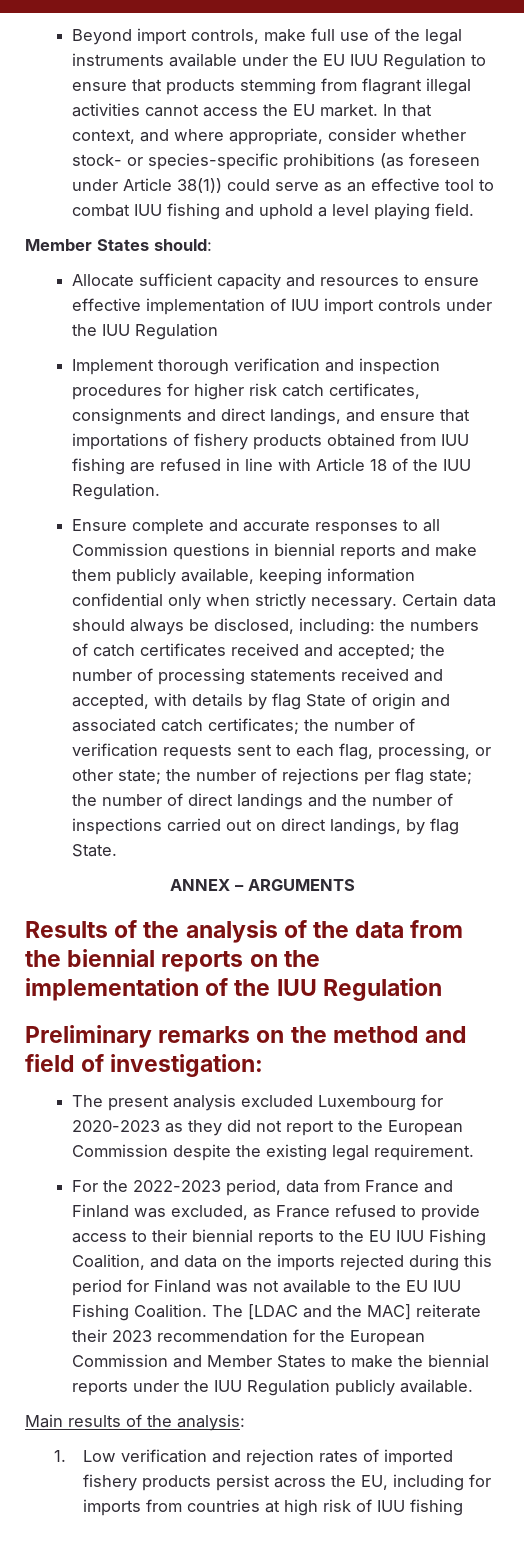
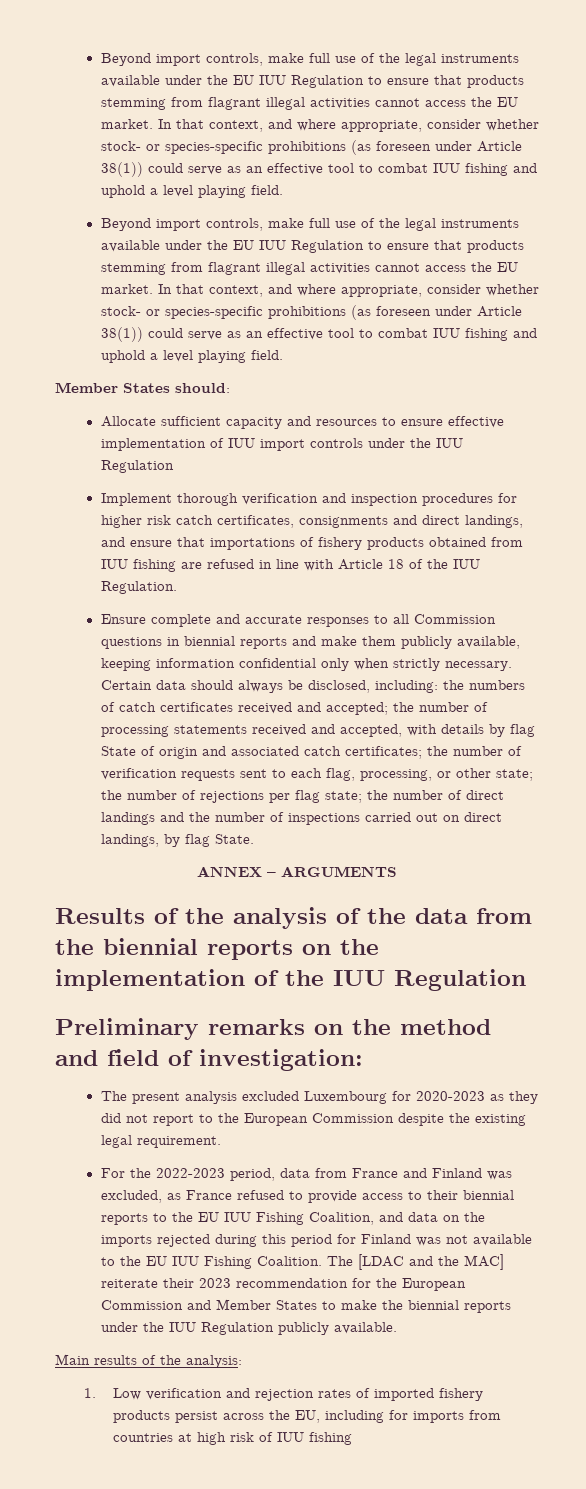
(475, 209) none -> [100,218,519,231] [100,240,524,253] [100,262,518,275] [100,284,539,297] [100,305,522,320] [100,327,537,342] [100,350,283,363] // Beyond import controls, make full use of the legal instruments available under the EU IUU Regulation to ensure that products stemming from flagrant illegal activities cannot access the EU market. In that context, and where appropriate, consider whether stock- or species-specific prohibitions (as foreseen under Article 38(1)) could serve as an effective tool to combat IUU fishing and uphold a level playing field.

